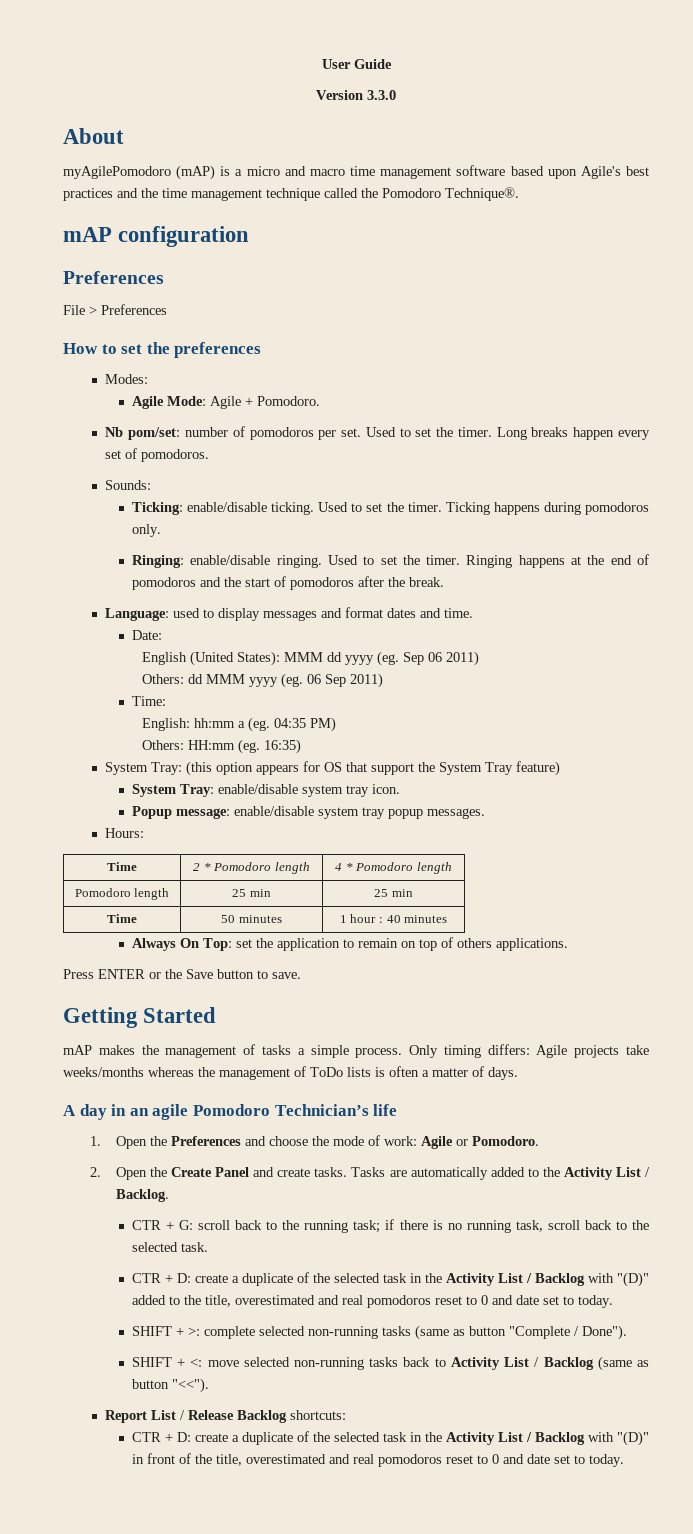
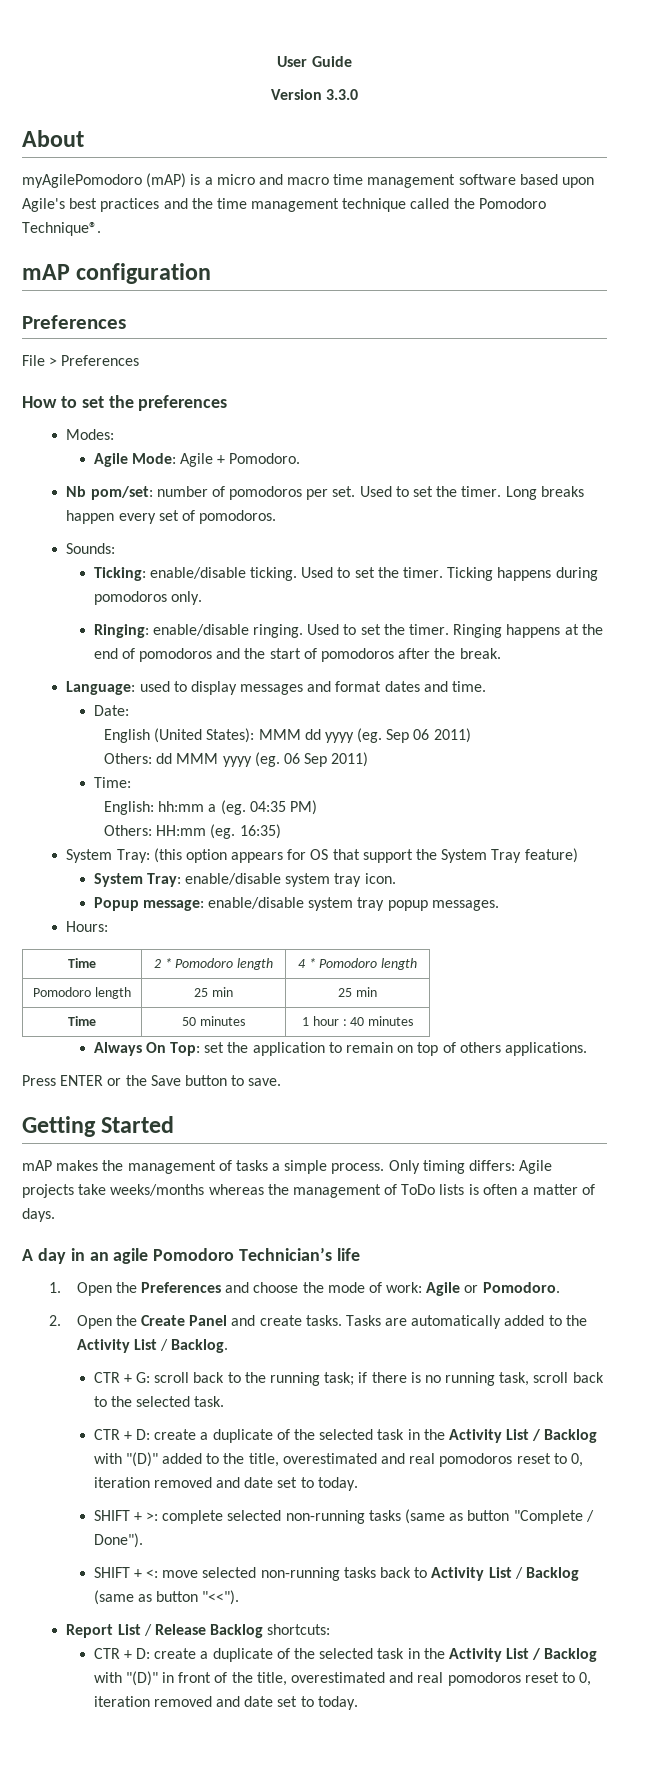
[480,1295,488,1305] 0 -> [570,1453,583,1467] [93,1477,212,1488] 0, iteration removed
[491,1454,499,1464] 0 -> [579,1672,592,1686] [93,1696,212,1707] 0, iteration removed

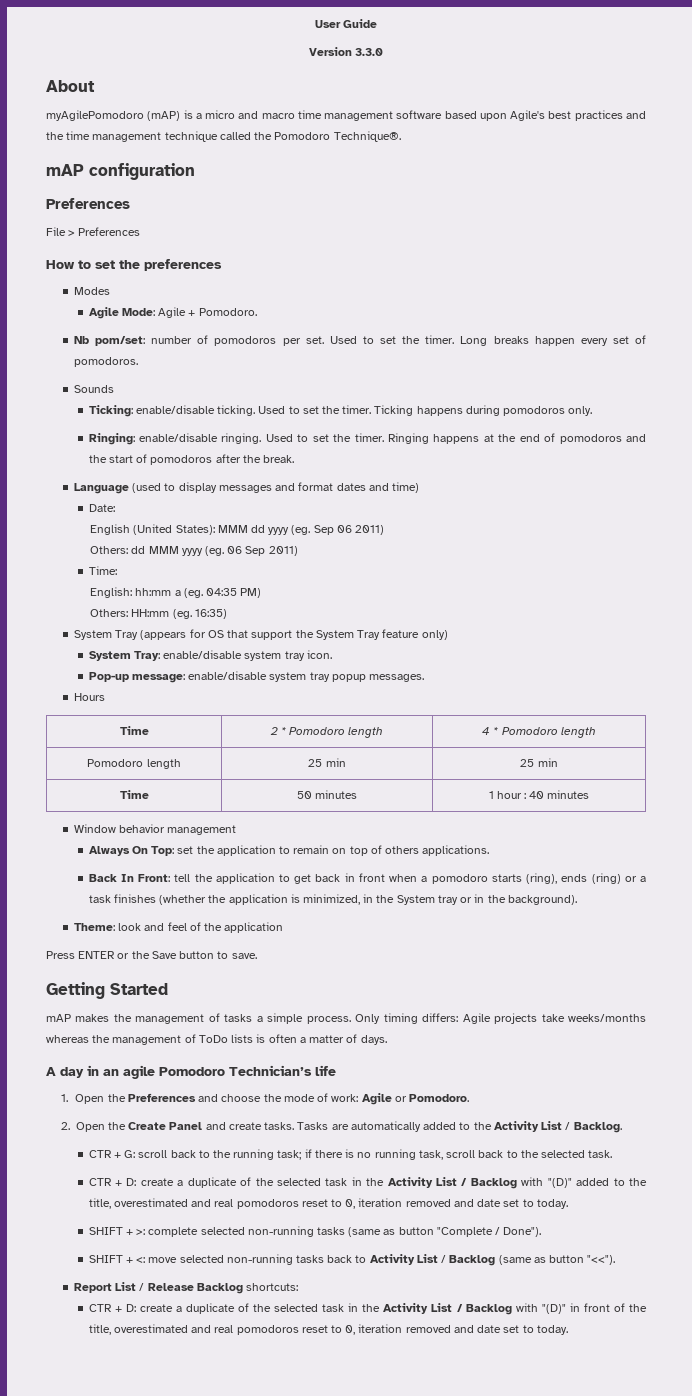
[66,429,115,440] Modes: -> [73,287,110,295] Modes
[66,543,116,554] Sounds: -> [73,385,114,393] Sounds
[66,681,170,695] Language: used -> [73,483,162,494] Language (used
[452,681,487,692] time. -> [392,482,420,493] time)
[116,848,284,863] Tray: (this option appears -> [115,630,187,640] Tray (appears
[524,848,578,863] feature) -> [382,629,448,640] feature only)
[93,897,139,911] Popup -> [88,672,129,682] Pop-up
[66,921,109,932] Hours: -> [73,693,105,701] Hours
(414, 1021) none -> [73,824,237,835] // Window behavior management
(587, 1049) none -> [88,873,646,884] [88,894,577,905] [73,922,284,933] // Back In Front: tell the application to get back in front when a pomodoro starts (ring), ends (ring) or a task finishes (whether the application is minimized, in the System tray or in the background). // Theme: look and feel of the application

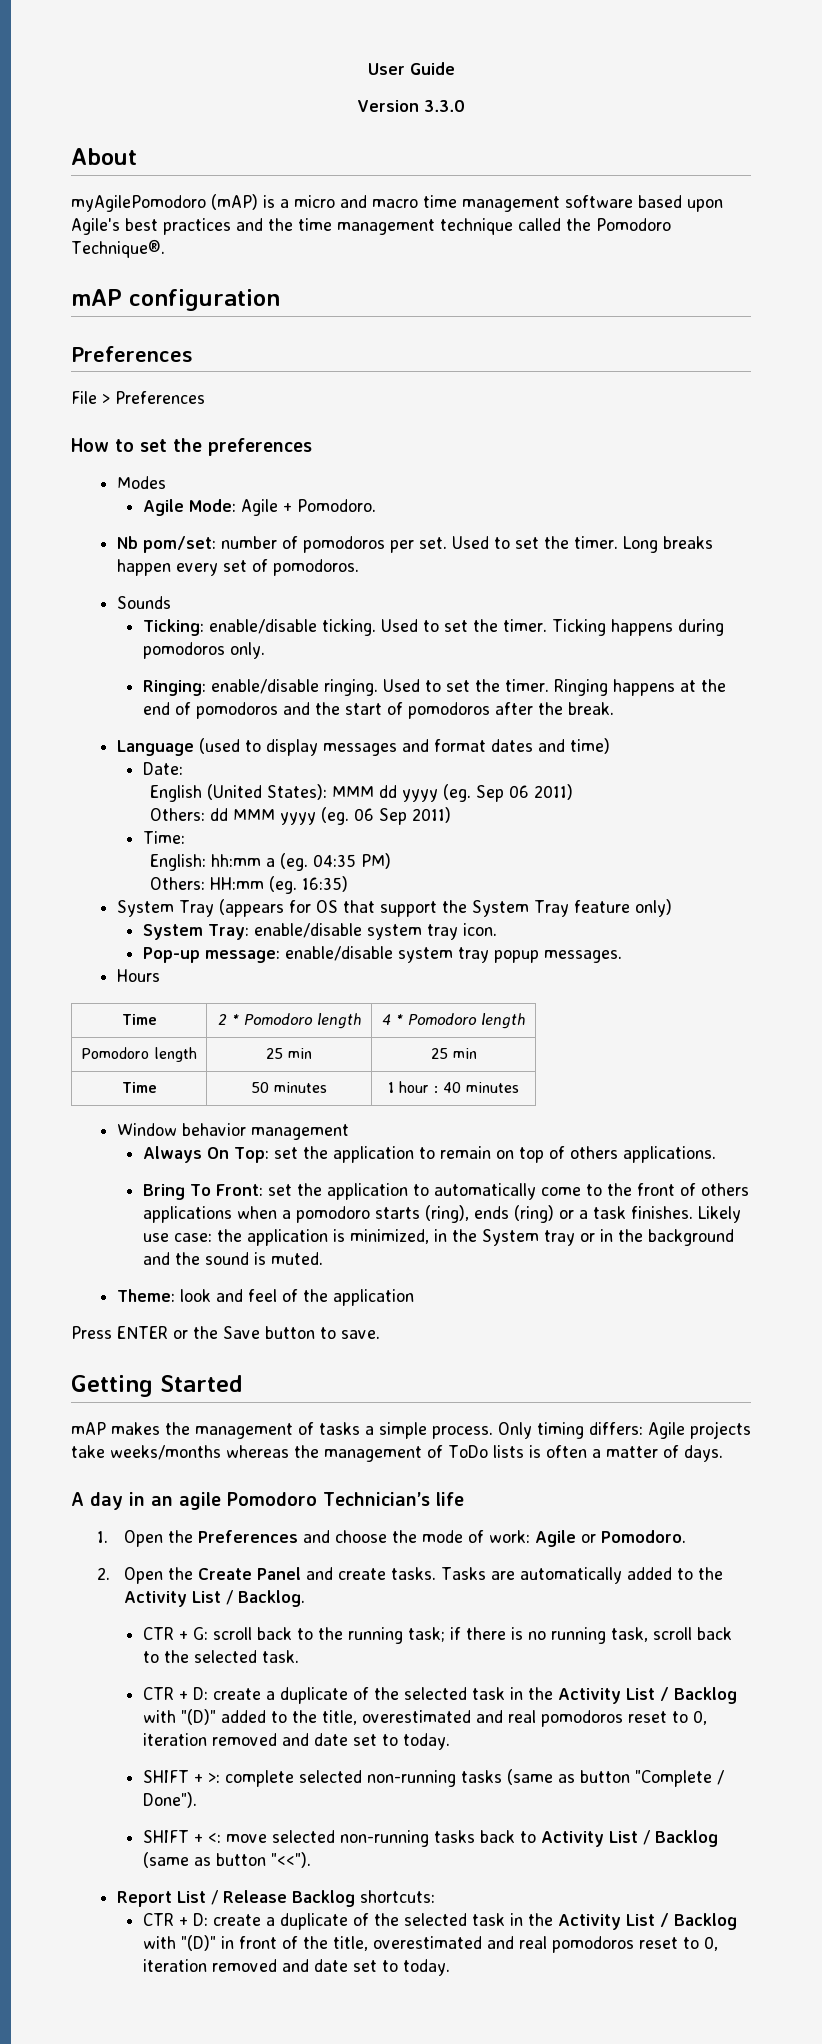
[88,873,385,884] Back In Front: tell the application to get back in front -> [143,1183,750,1200] [143,1206,233,1223] Bring To Front: set the application to automatically come to the front of others applications
[113,894,207,905] finishes (whether -> [631,1206,742,1223] [143,1233,213,1242] finishes. Likely use case:
[507,895,577,905] background). -> [648,1229,735,1246] [143,1252,324,1265] background and the sound is muted.

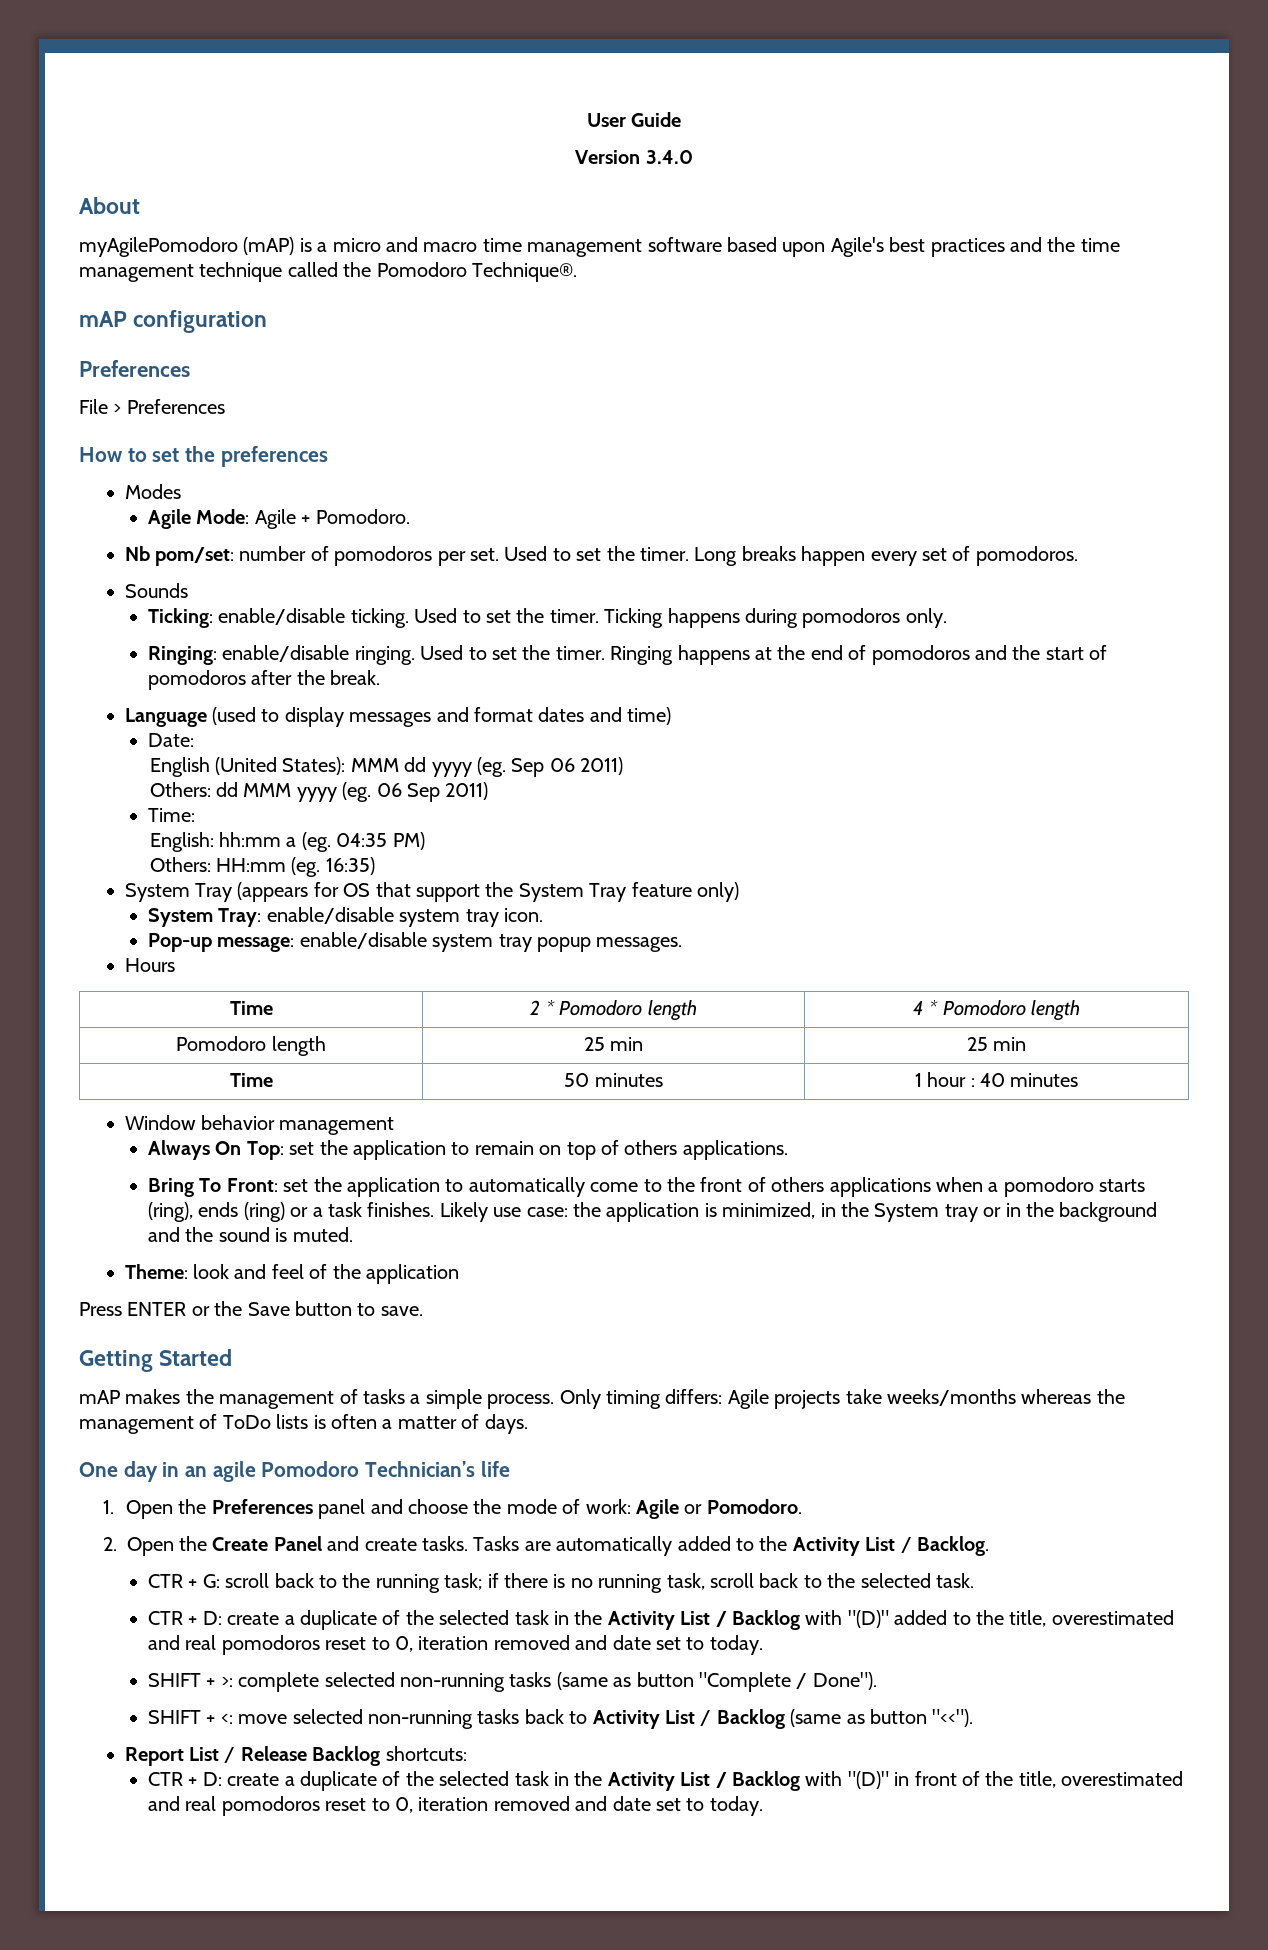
[423,100,465,112] 3.3.0 -> [645,150,693,164] 3.4.0
[71,1492,84,1506] A -> [79,1462,118,1477] One
(298, 1536) none -> [318,1499,366,1519] panel

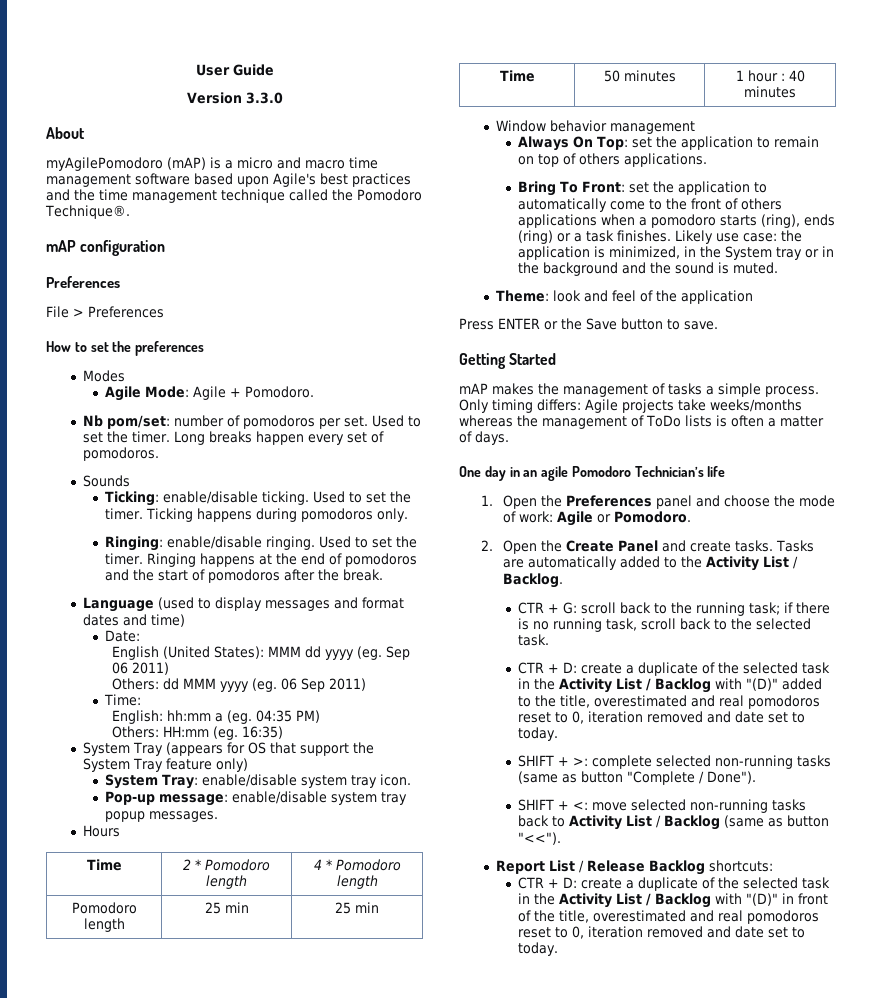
[645,150,693,164] 3.4.0 -> [245,92,283,104] 3.3.0

